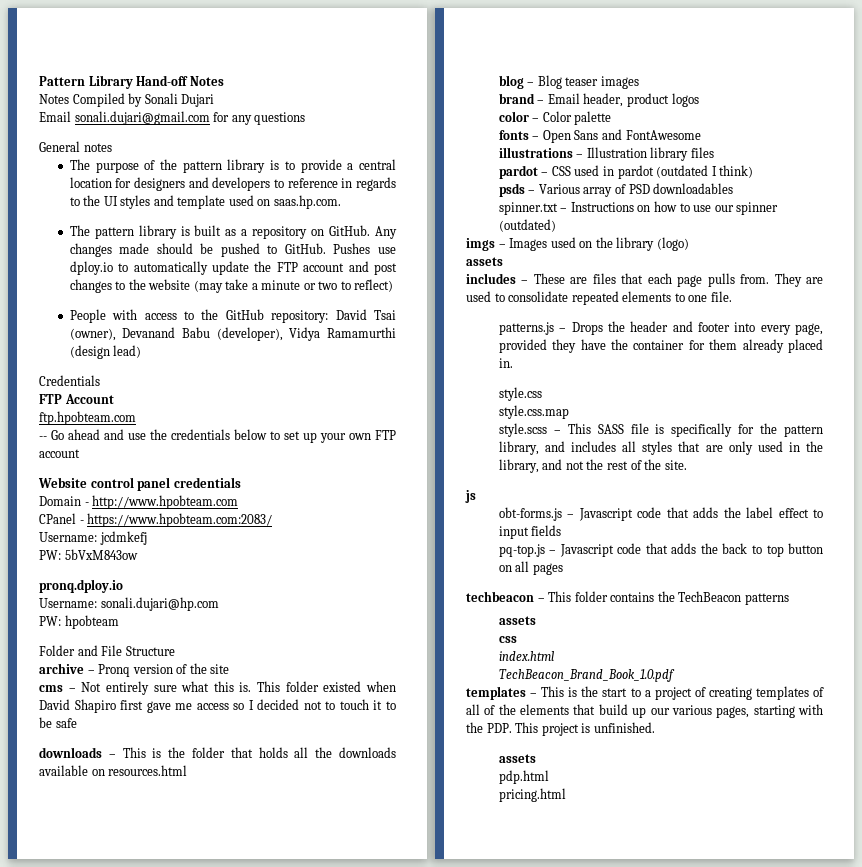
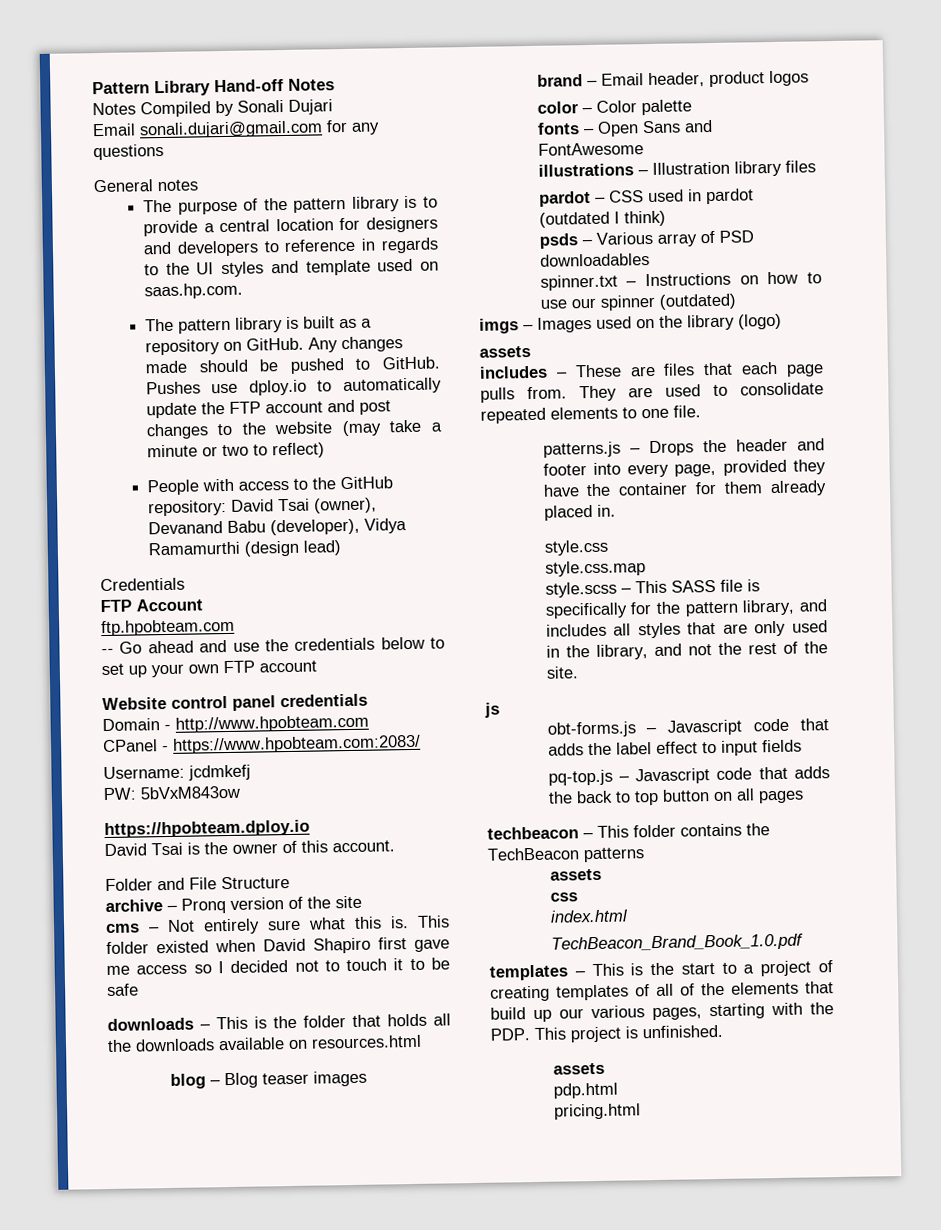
[39,579,123,593] [39,597,219,611] [39,615,119,629] pronq.dploy.io // Username: sonali.dujari@hp.com // PW: hpobteam -> [104,819,310,839] [104,840,395,857] https://hpobteam.dploy.io // David Tsai is the owner of this account.

